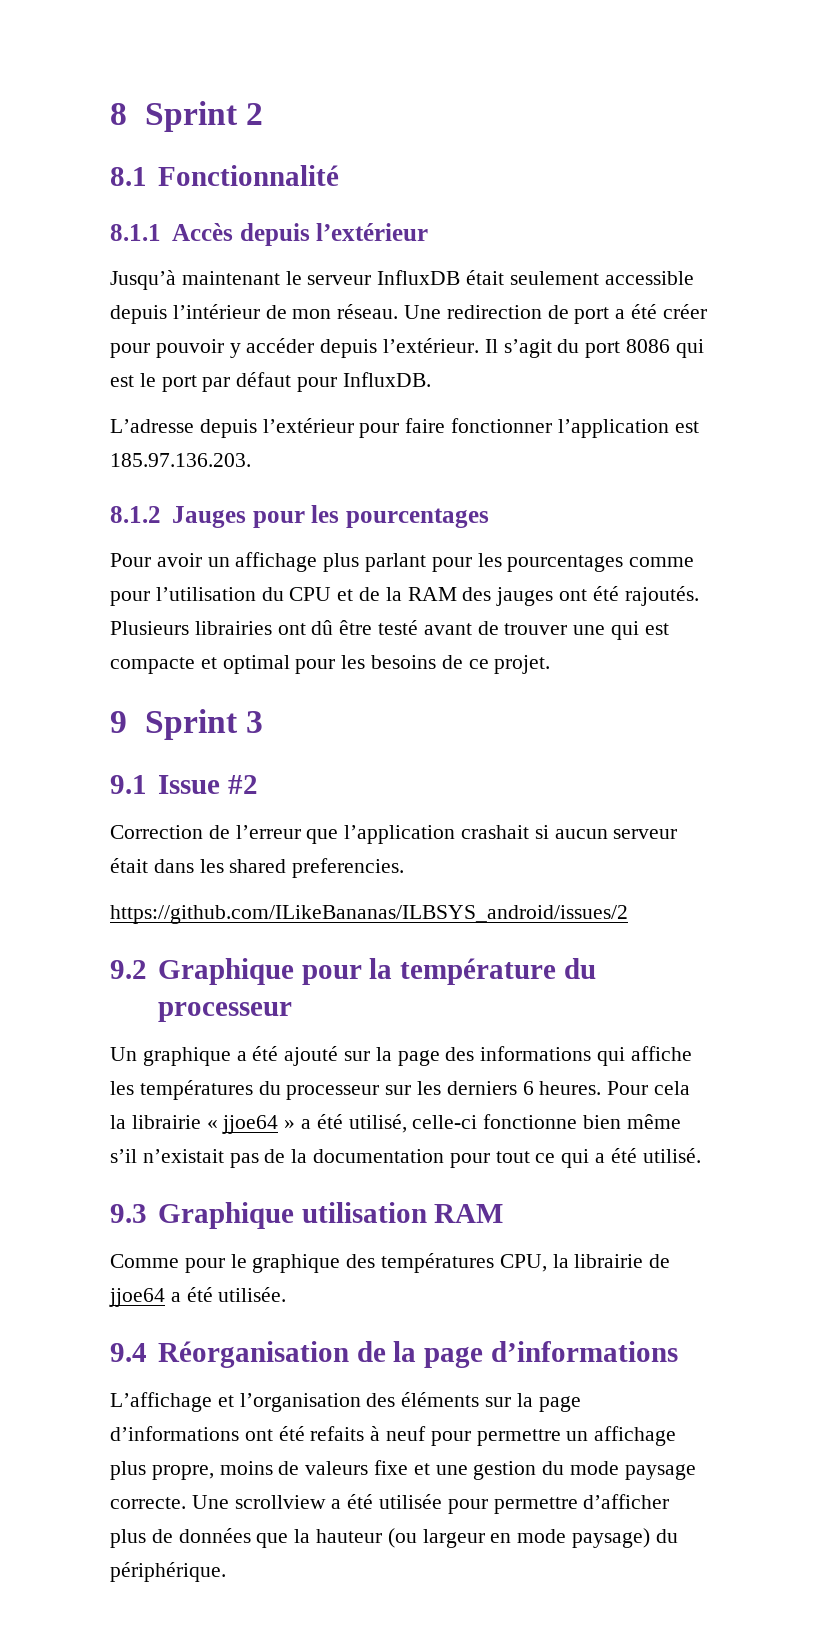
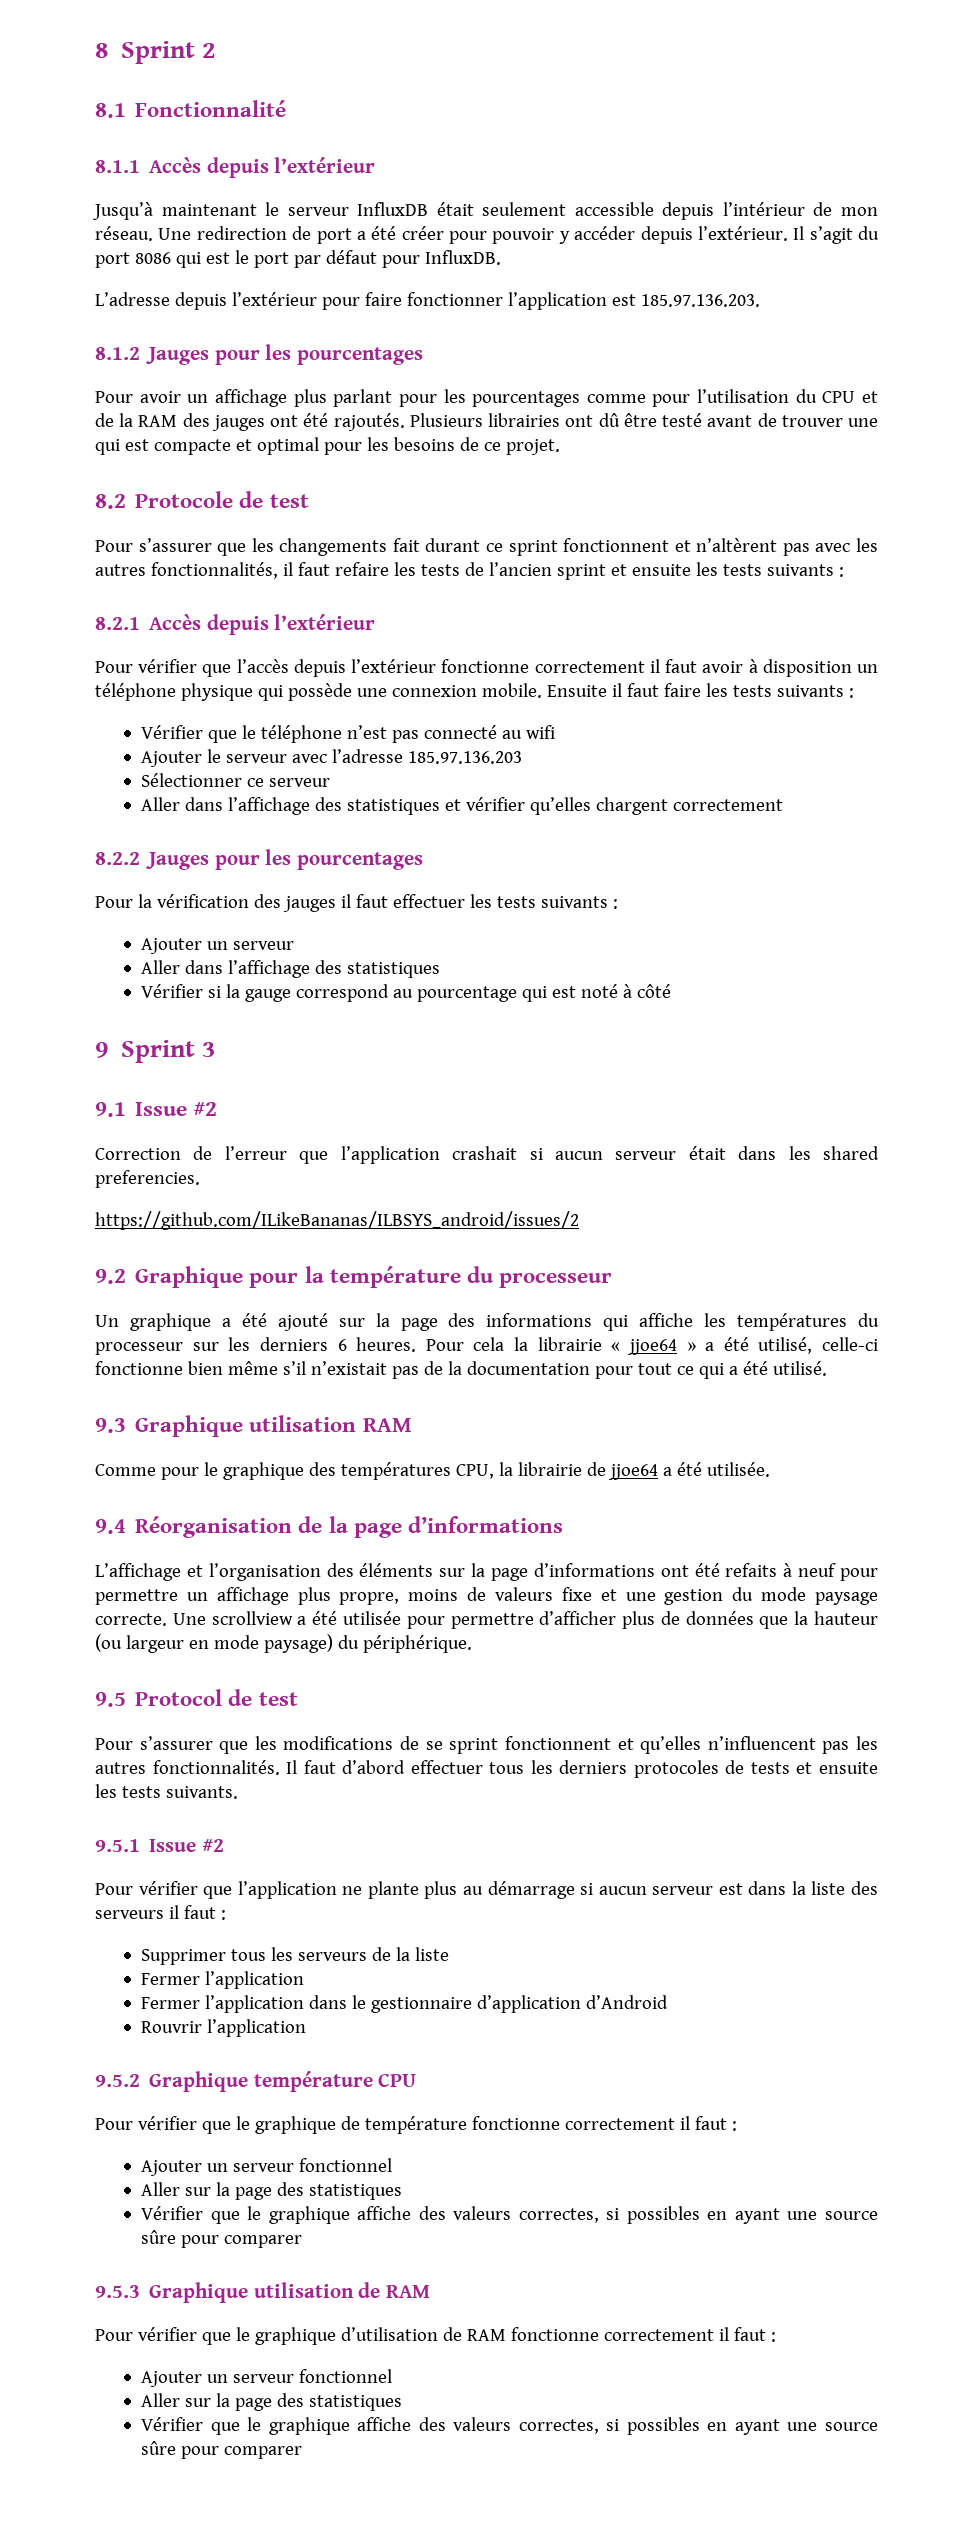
(551, 664) none -> [95,491,309,509] [95,538,878,556] [95,562,844,580] [95,614,376,635] [95,659,879,677] [95,683,854,701] [141,725,556,743] [141,749,523,767] [141,773,331,787] [141,797,784,815] [95,849,423,870] [95,894,618,912] [141,938,295,954] [141,960,441,978] [141,984,672,1002] // 8.2 Protocole de test // Pour s’assurer que les changements fait durant ce sprint fonctionnent et n’altèrent pas avec les autres fonctionnalités, il faut refaire les tests de l’ancien sprint et ensuite les tests suivants : // 8.2.1 Accès depuis l’extérieur // Pour vérifier que l’accès depuis l’extérieur fonctionne correctement il faut avoir à disposition un téléphone physique qui possède une connexion mobile. Ensuite il faut faire les tests suivants : // Vérifier que le téléphone n’est pas connecté au wifi // Ajouter le serveur avec l’adresse 185.97.136.203 // Sélectionner ce serveur // Aller dans l’affichage des statistiques et vérifier qu’elles chargent correctement // 8.2.2 Jauges pour les pourcentages // Pour la vérification des jauges il faut effectuer les tests suivants : // Ajouter un serveur // Aller dans l’affichage des statistiques // Vérifier si la gauge correspond au pourcentage qui est noté à côté
(226, 1572) none -> [95,1689,298,1707] [95,1736,878,1754] [95,1760,879,1778] [95,1784,238,1799] [95,1839,224,1852] [95,1881,878,1899] [95,1905,226,1920] [141,1947,450,1965] [141,1971,305,1989] [141,1995,669,2013] [141,2019,307,2037] [95,2071,417,2092] [95,2116,737,2134] [141,2158,393,2176] [141,2182,403,2200] [141,2206,878,2224] [141,2230,303,2248] [95,2282,430,2303] [95,2327,776,2345] [141,2369,393,2387] [141,2393,403,2411] [141,2417,878,2435] [141,2441,303,2459] // 9.5 Protocol de test // Pour s’assurer que les modifications de se sprint fonctionnent et qu’elles n’influencent pas les autres fonctionnalités. Il faut d’abord effectuer tous les derniers protocoles de tests et ensuite les tests suivants. // 9.5.1 Issue #2 // Pour vérifier que l’application ne plante plus au démarrage si aucun serveur est dans la liste des serveurs il faut : // Supprimer tous les serveurs de la liste // Fermer l’application // Fermer l’application dans le gestionnaire d’application d’Android // Rouvrir l’application // 9.5.2 Graphique température CPU // Pour vérifier que le graphique de température fonctionne correctement il faut : // Ajouter un serveur fonctionnel // Aller sur la page des statistiques // Vérifier que le graphique affiche des valeurs correctes, si possibles en ayant une source sûre pour comparer // 9.5.3 Graphique utilisation de RAM // Pour vérifier que le graphique d’utilisation de RAM fonctionne correctement il faut : // Ajouter un serveur fonctionnel // Aller sur la page des statistiques // Vérifier que le graphique affiche des valeurs correctes, si possibles en ayant une source sûre pour comparer

